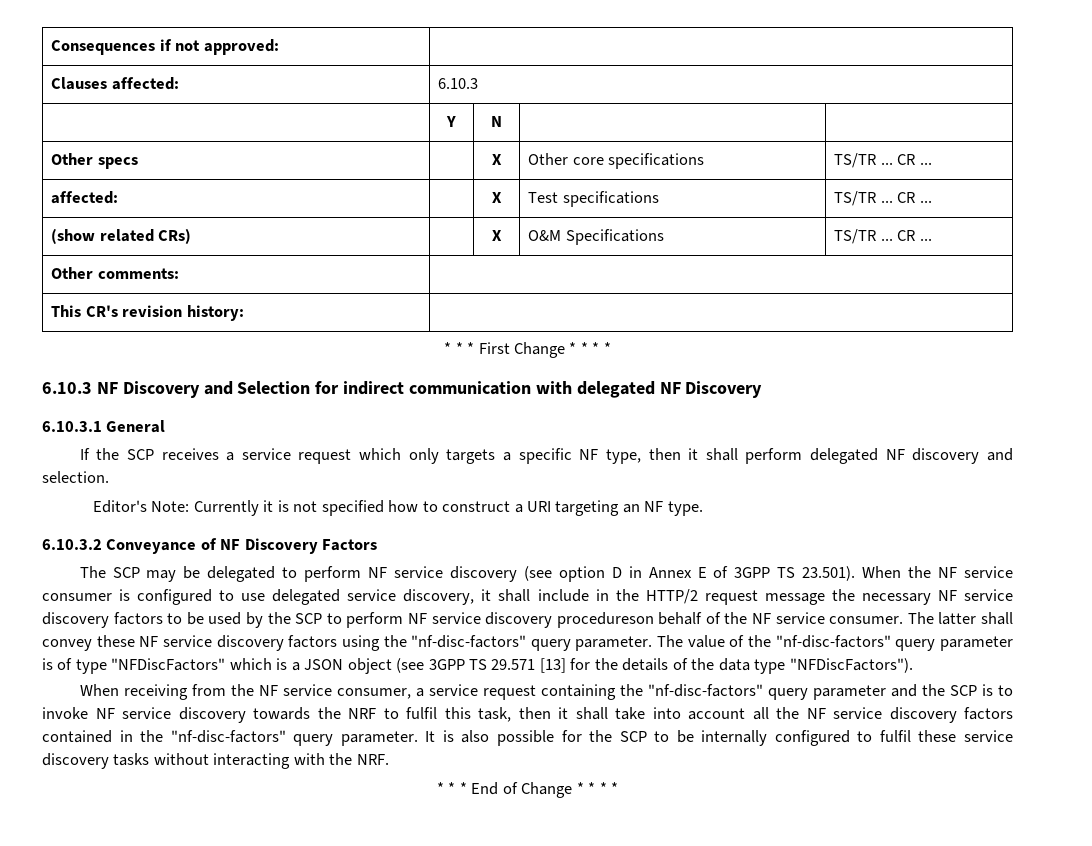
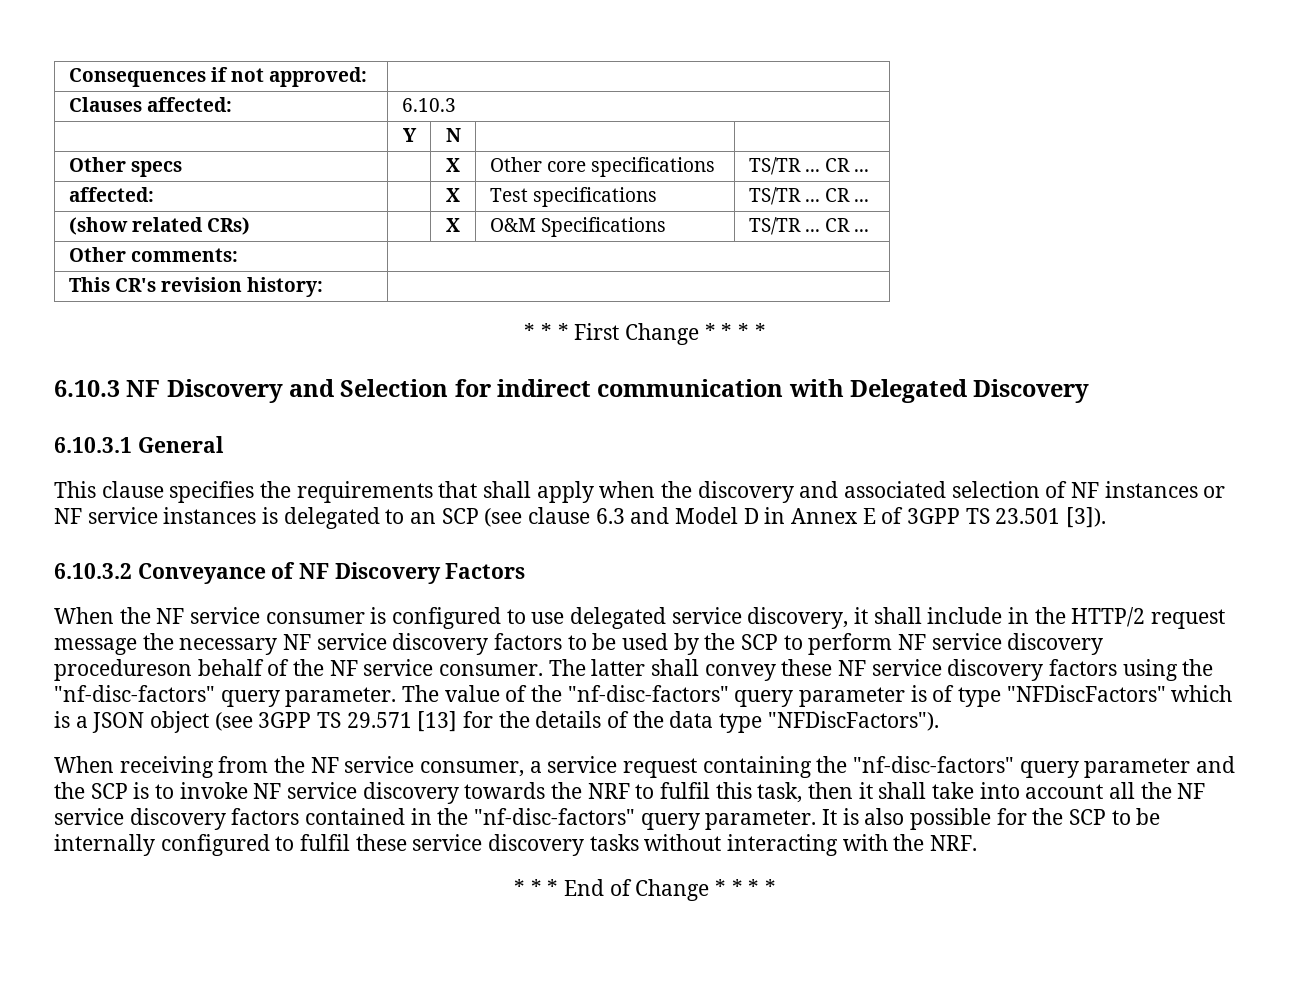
[576,381,681,398] delegated NF -> [850,379,968,403] Delegated
[79,448,1013,464] [42,471,109,483] [93,500,703,516] If the SCP receives a service request which only targets a specific NF type, then it shall perform delegated NF discovery and selection. // Editor's Note: Currently it is not specified how to construct a URI targeting an NF type. -> [54,481,1226,503] [54,507,1107,529] This clause specifies the requirements that shall apply when the discovery and associated selection of NF instances or NF service instances is delegated to an SCP (see clause 6.3 and Model D in Annex E of 3GPP TS 23.501 [3]).
[79,566,856,582] The SCP may be delegated to perform NF service discovery (see option D in Annex E of 3GPP TS 23.501). -> (526, 571) none

